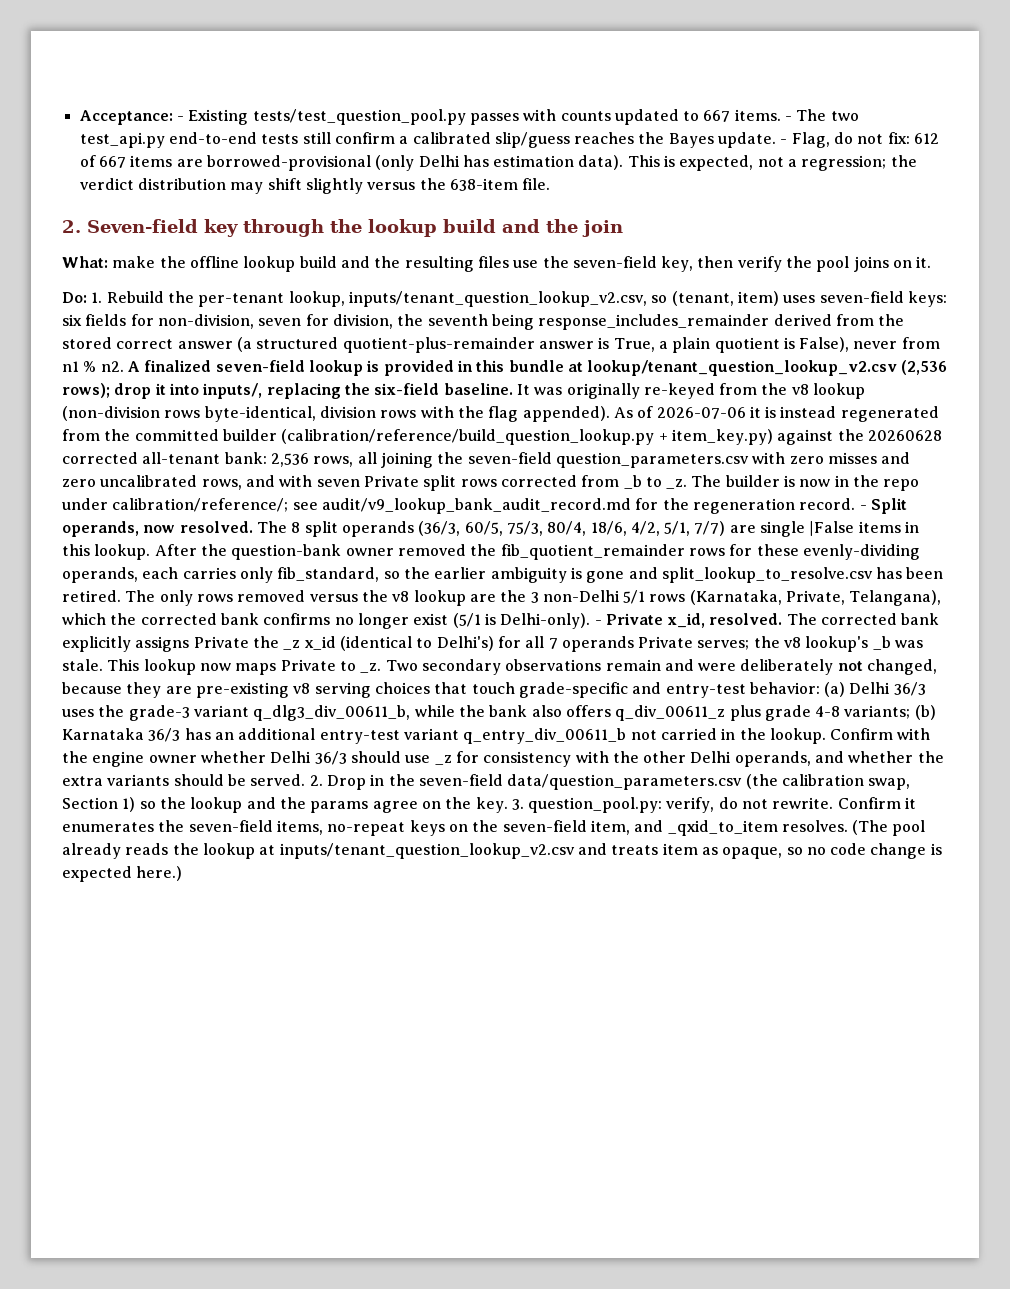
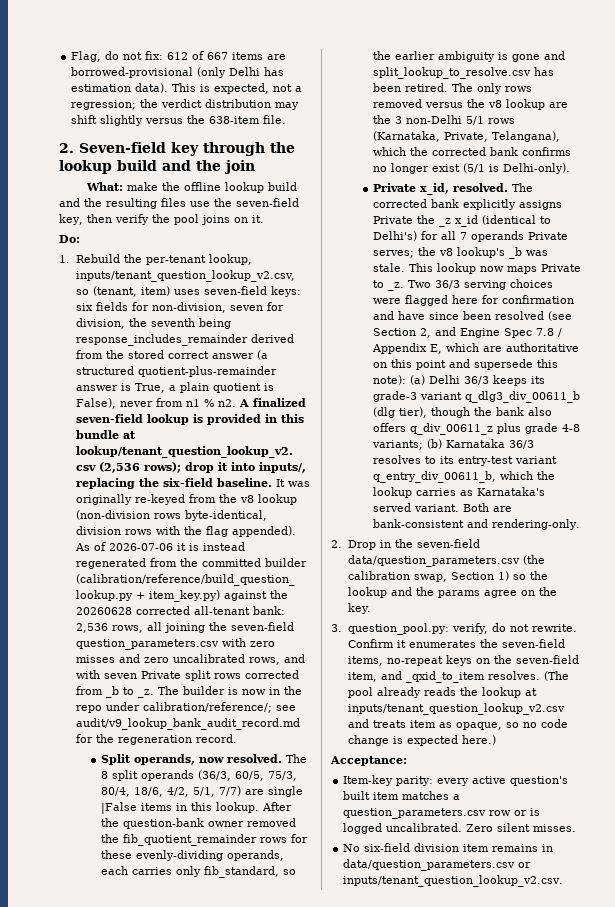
[79,109,859,125] [79,132,788,148] Acceptance: - Existing tests/test_question_pool.py passes with counts updated to 667 items. - The two test_api.py end-to-end tests still confirm a calibrated slip/guess reaches the Bayes update. - -> (71, 56) none
(87, 297) none -> (80, 239) //
[859,505,867,510] - -> (237, 738) //
[594,620,602,625] - -> (570, 168) //
[421,659,938,675] [62,682,926,698] [62,705,455,721] secondary observations remain and were deliberately not changed, because they are pre-existing v8 serving choices that touch grade-specific and entry-test behavior: (a) Delhi 36/3 uses the grade-3 variant q_dlg3_div_00611_b, while -> [434,279,553,290] [372,295,574,306] [372,311,572,321] [372,327,562,338] [371,343,579,354] [372,359,558,370] [372,375,545,386] [372,391,580,403] [372,407,470,418] 36/3 serving choices were flagged here for confirmation and have since been resolved (see Section 2, and Engine Spec 7.8 / Appendix E, which are authoritative on this point and supersede this note): (a) Delhi 36/3 keeps its grade-3 variant q_dlg3_div_00611_b (dlg tier), though
[184,728,931,744] [62,751,944,767] [62,774,306,786] has an additional entry-test variant q_entry_div_00611_b not carried in the lookup. Confirm with the engine owner whether Delhi 36/3 should use _z for consistency with the other Delhi operands, and whether the extra variants should be served. -> [372,455,557,466] [372,471,555,483] [372,487,545,498] [372,503,512,512] [372,519,580,530] resolves to its entry-test variant q_entry_div_00611_b, which the lookup carries as Karnataka's served variant. Both are bank-consistent and rendering-only. //
(508, 805) none -> (372, 608) //
(183, 873) none -> [330,756,407,766] [343,775,569,786] [343,791,461,800] [343,808,541,819] [343,823,577,834] [343,843,554,852] [343,859,532,871] [343,875,564,887] // Acceptance: // Item-key parity: every active question's built item matches a question_parameters.csv row or is logged uncalibrated. Zero silent misses. // No six-field division item remains in data/question_parameters.csv or inputs/tenant_question_lookup_v2.csv.

